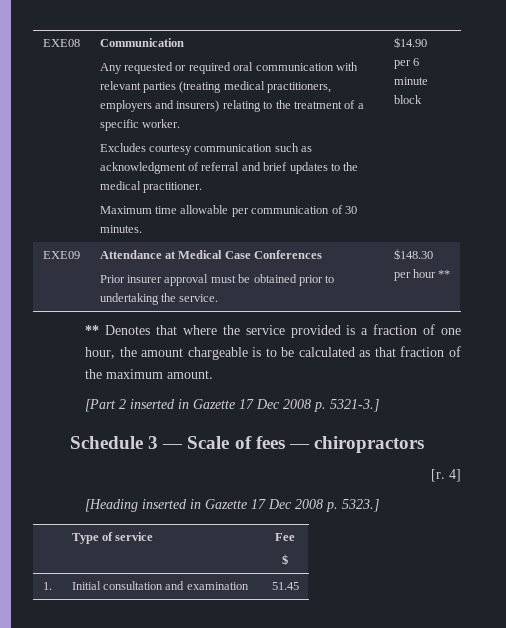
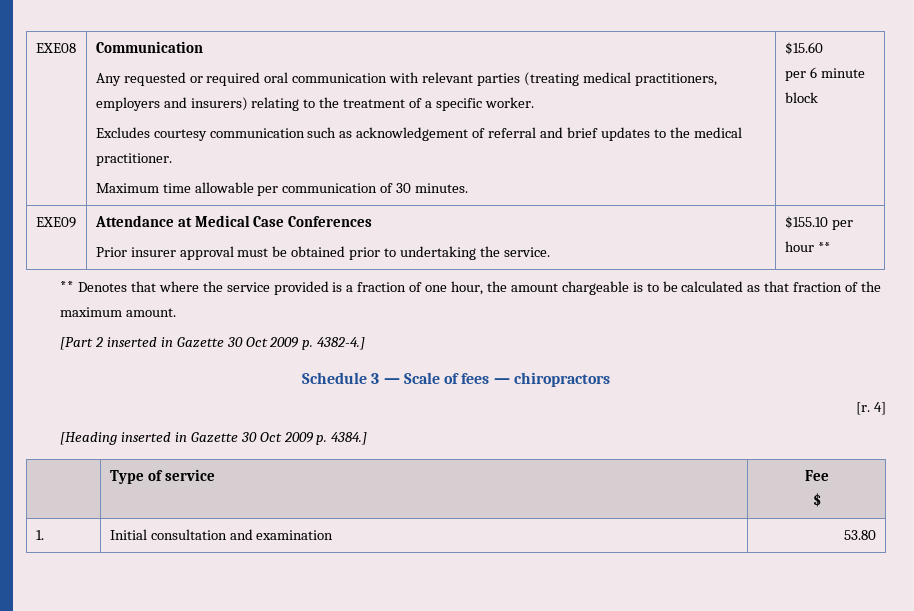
[99,162,186,174] acknowledgment -> [356,127,469,141] acknowledgement
[393,37,427,48] $14.90 -> [784,42,823,55] $15.60
[393,249,433,260] $148.30 -> [784,216,828,229] $155.10
[239,399,380,412] 17 Dec 2008 p. 5321-3.] -> [226,337,366,350] 30 Oct 2009 p. 4382-4.]
[251,499,380,512] 17 Dec 2008 p. 5323.] -> [240,432,368,445] 30 Oct 2009 p. 4384.]
[272,582,300,590] 51.45 -> [844,530,877,540] 53.80

